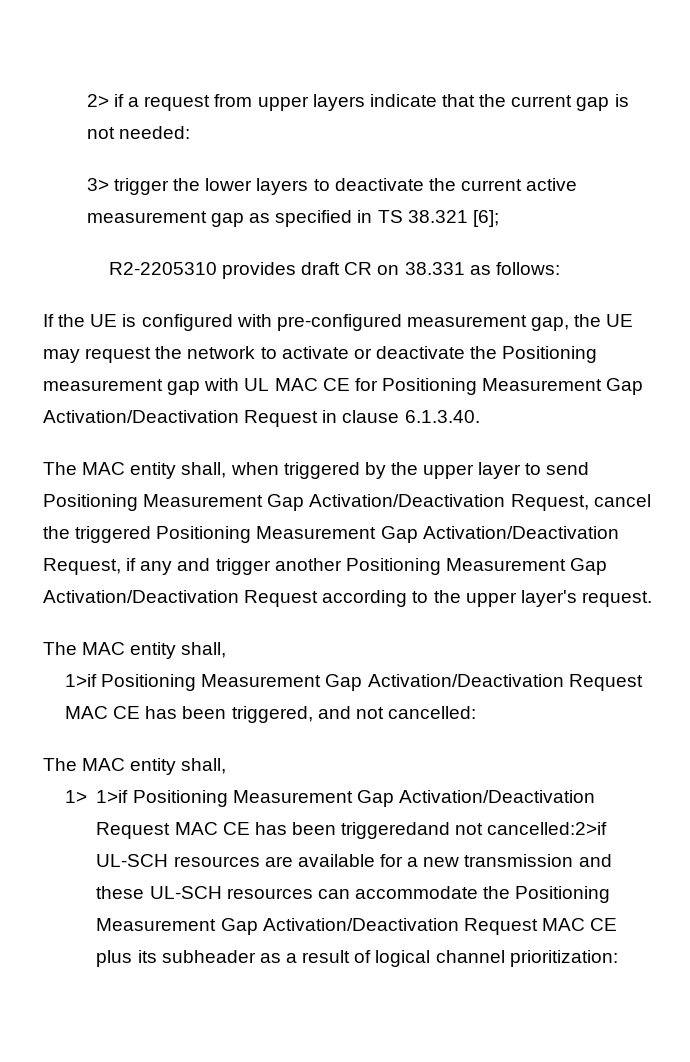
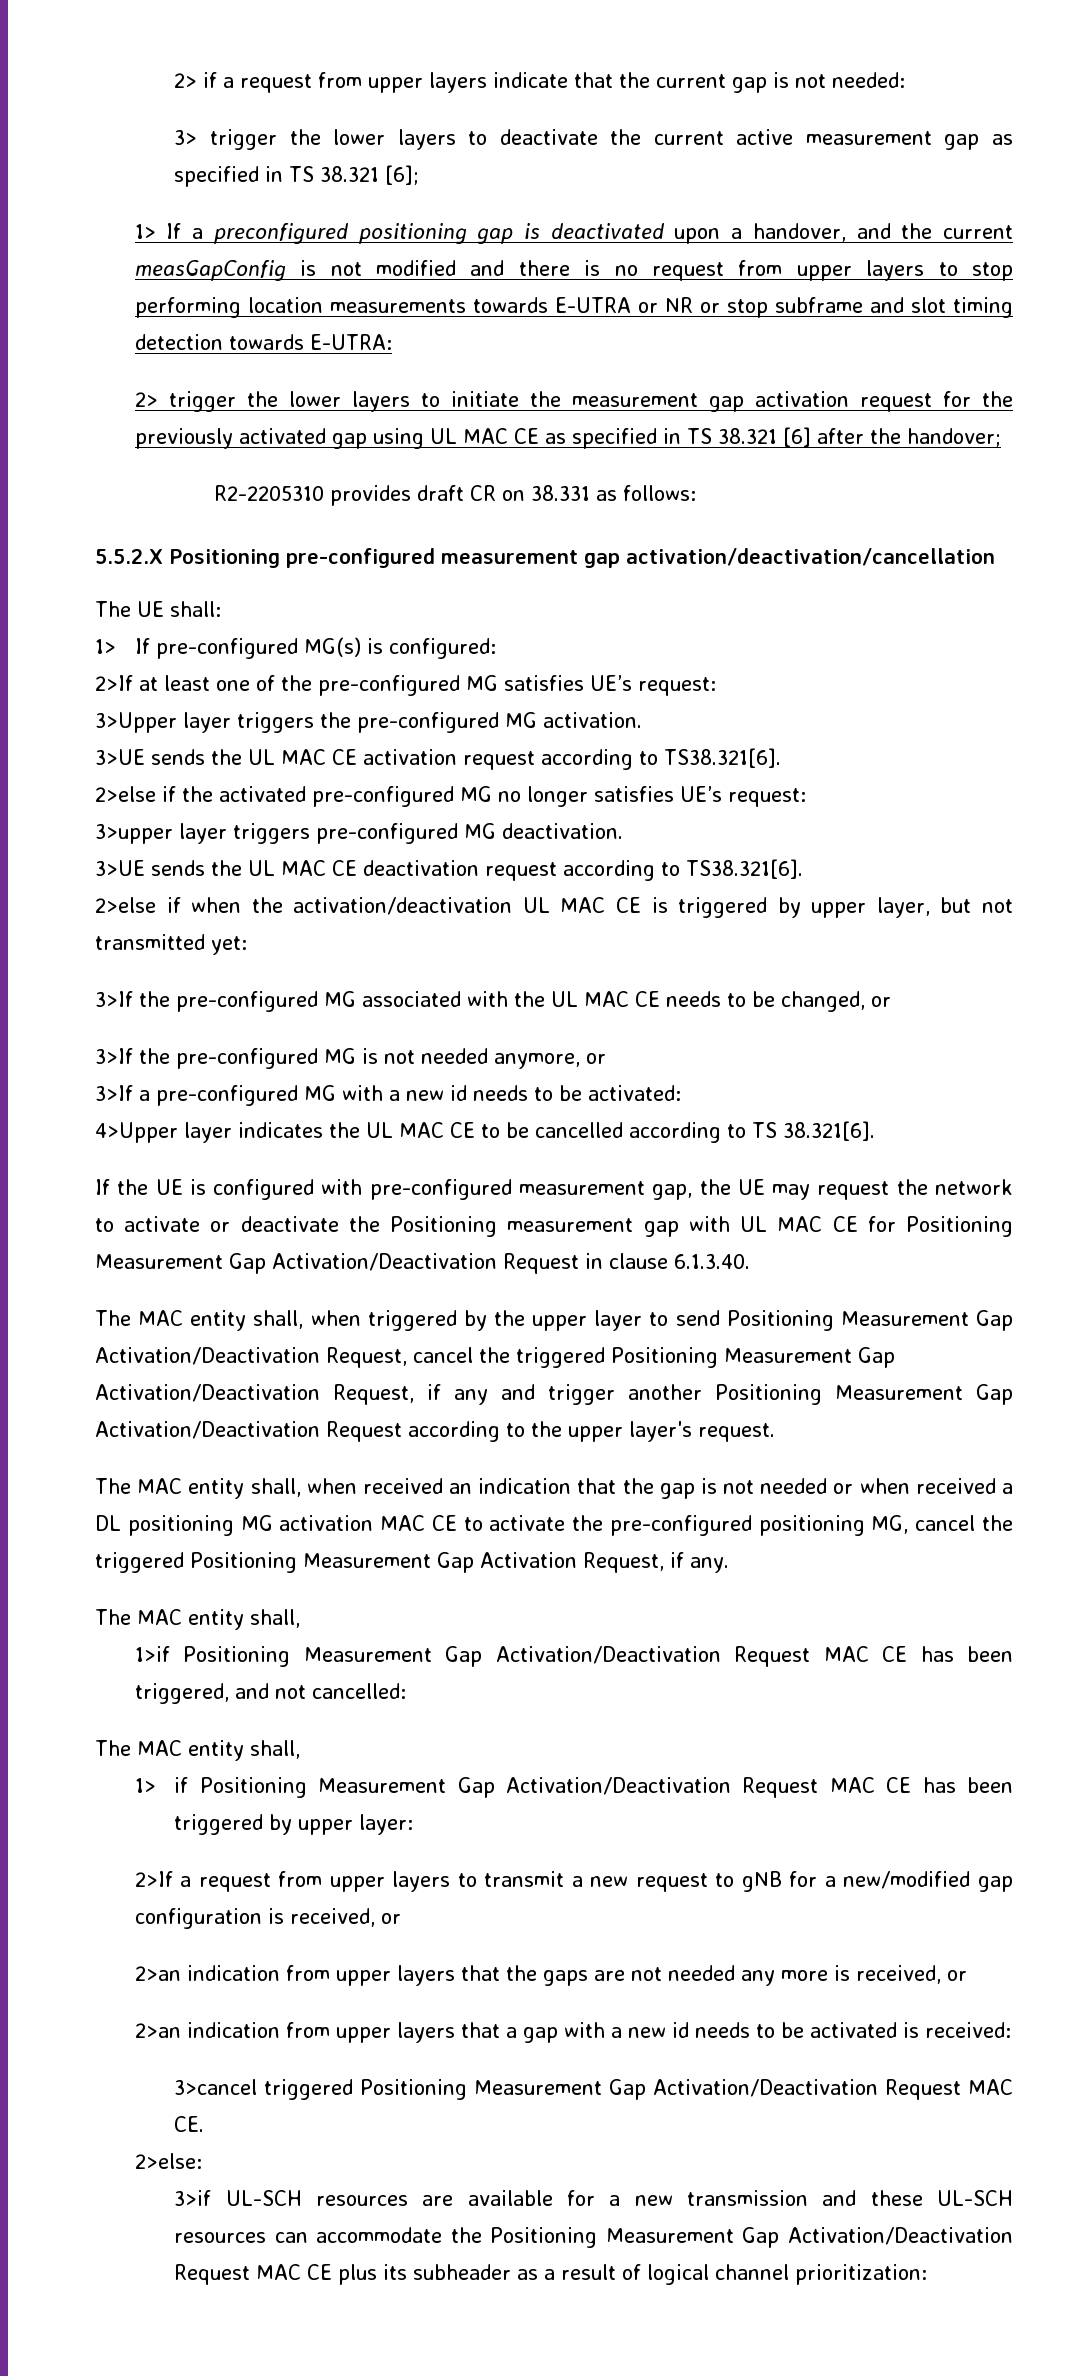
(499, 218) none -> [134,223,1013,244] [134,260,1013,281] [134,297,1014,318] [134,334,392,350] [134,391,1013,412] [134,427,1001,449] // 1> If a preconfigured positioning gap is deactivated upon a handover, and the current measGapConfig is not modified and there is no request from upper layers to stop performing location measurements towards E-UTRA or NR or stop subframe and slot timing detection towards E-UTRA: // 2> trigger the lower layers to initiate the measurement gap activation request for the previously activated gap using UL MAC CE as specified in TS 38.321 [6] after the handover;
(560, 268) none -> [95,548,995,568] [95,601,221,617] [95,637,496,659] [95,675,716,696] [95,712,642,733] [95,748,781,770] [95,786,806,807] [95,823,623,844] [95,859,803,881] [95,897,1013,918] [95,934,247,955] [95,991,891,1012] [95,1048,606,1069] [95,1085,681,1106] [95,1121,875,1143] // 5.5.2.X Positioning pre-configured measurement gap activation/deactivation/cancellation // The UE shall: // 1> If pre-configured MG(s) is configured: // 2>If at least one of the pre-configured MG satisfies UE’s request: // 3>Upper layer triggers the pre-configured MG activation. // 3>UE sends the UL MAC CE activation request according to TS38.321[6]. // 2>else if the activated pre-configured MG no longer satisfies UE’s request: // 3>upper layer triggers pre-configured MG deactivation. // 3>UE sends the UL MAC CE deactivation request according to TS38.321[6]. // 2>else if when the activation/deactivation UL MAC CE is triggered by upper layer, but not transmitted yet: // 3>If the pre-configured MG associated with the UL MAC CE needs to be changed, or // 3>If the pre-configured MG is not needed anymore, or // 3>If a pre-configured MG with a new id needs to be activated: // 4>Upper layer indicates the UL MAC CE to be cancelled according to TS 38.321[6].
(652, 599) none -> [95,1478,1013,1499] [95,1515,1013,1536] [95,1552,729,1573] // The MAC entity shall, when received an indication that the gap is not needed or when received a DL positioning MG activation MAC CE to activate the pre-configured positioning MG, cancel the triggered Positioning Measurement Gap Activation Request, if any.
[96,790,596,807] [96,822,608,839] 1>if Positioning Measurement Gap Activation/Deactivation Request MAC CE has been triggeredand not cancelled:2>if -> [174,1777,1014,1798] [174,1814,414,1835] [134,1871,1013,1892] [134,1908,401,1929] [134,1965,967,1986] [134,2022,1011,2043] [174,2079,1014,2100] [174,2116,205,2132] [134,2153,202,2169] [174,2190,212,2206] if Positioning Measurement Gap Activation/Deactivation Request MAC CE has been triggered by upper layer: // 2>If a request from upper layers to transmit a new request to gNB for a new/modified gap configuration is received, or // 2>an indication from upper layers that the gaps are not needed any more is received, or // 2>an indication from upper layers that a gap with a new id needs to be activated is received: // 3>cancel triggered Positioning Measurement Gap Activation/Deactivation Request MAC CE. // 2>else: // 3>if

